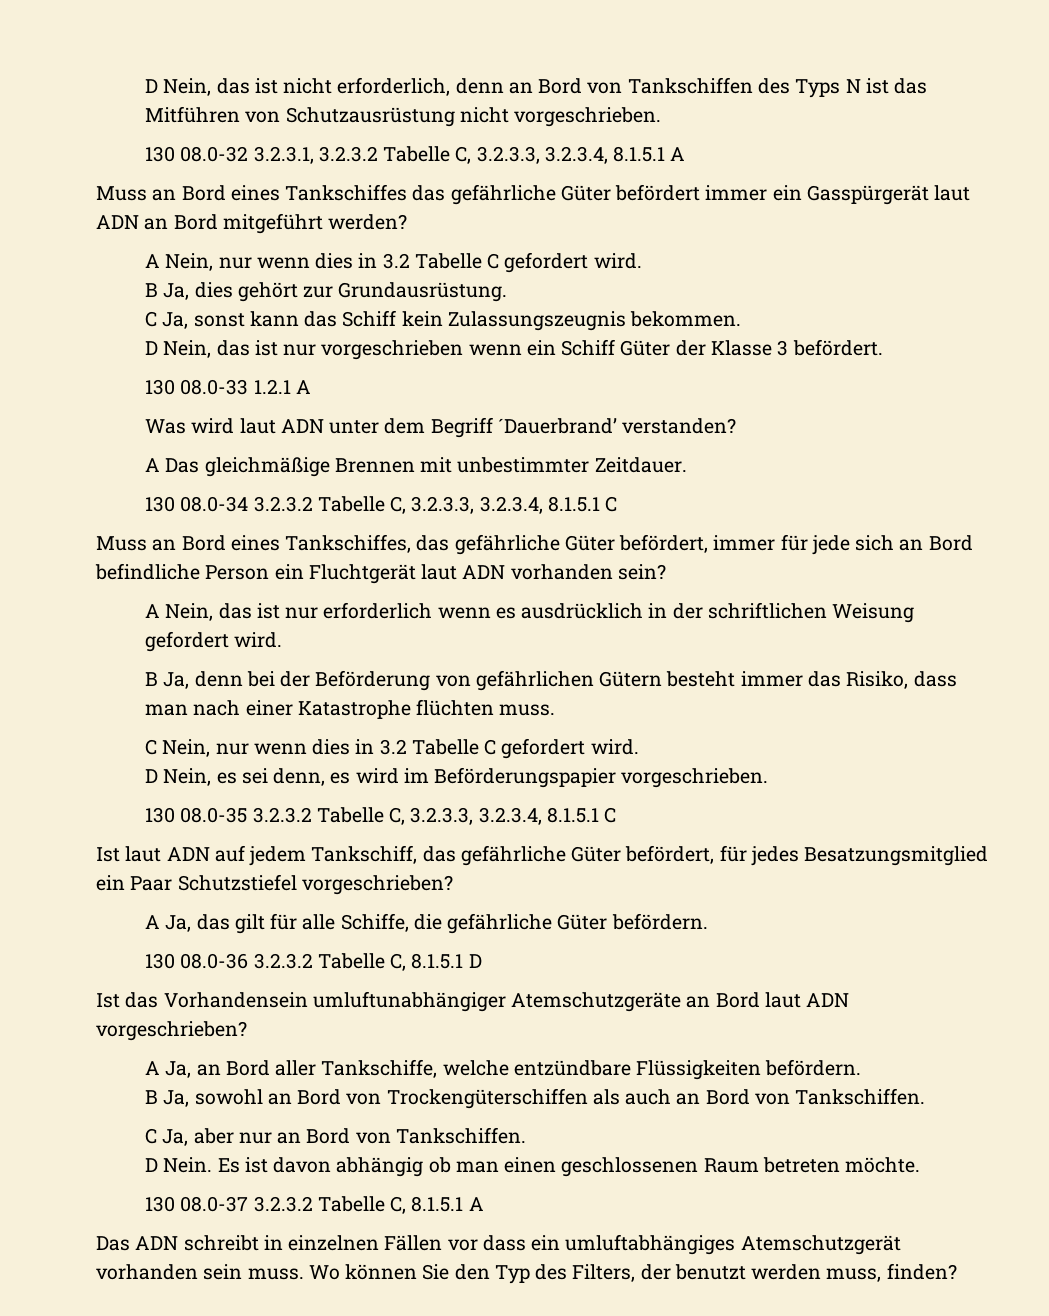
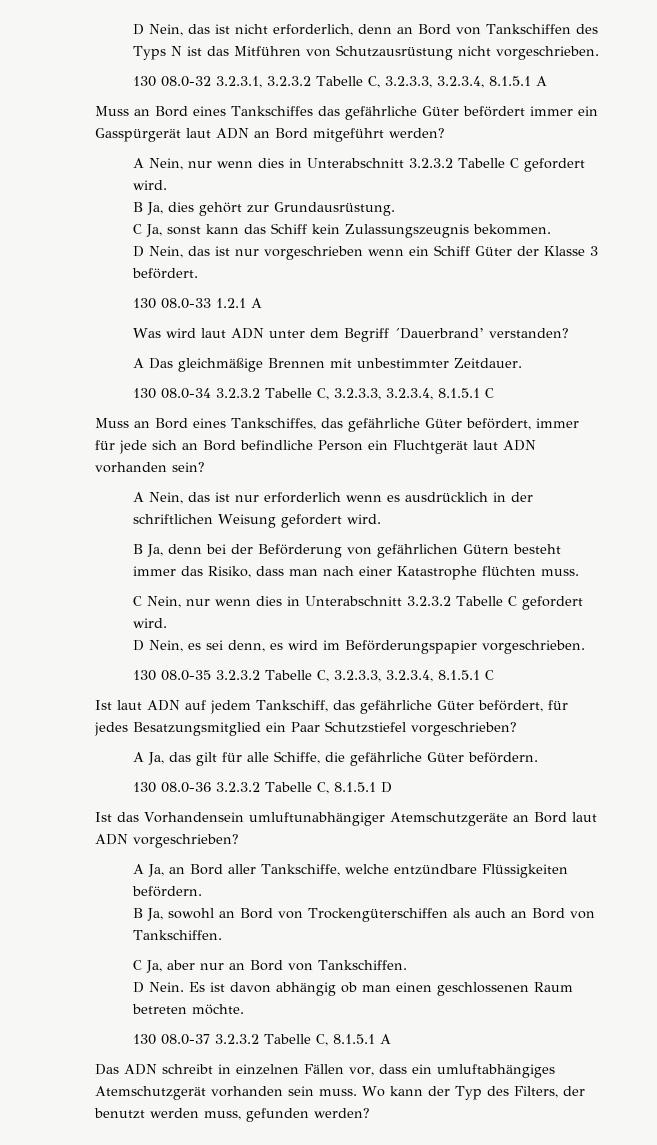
[382,253,410,269] 3.2 -> [307,158,454,168] Unterabschnitt 3.2.3.2
[379,739,407,755] 3.2 -> [305,596,452,606] Unterabschnitt 3.2.3.2
[447,1239,478,1251] vor -> [349,1067,375,1076] vor,
[345,1264,490,1280] können Sie den -> [390,1086,451,1096] kann der
[886,1263,957,1280] finden? -> [246,1108,371,1122] gefunden werden?

